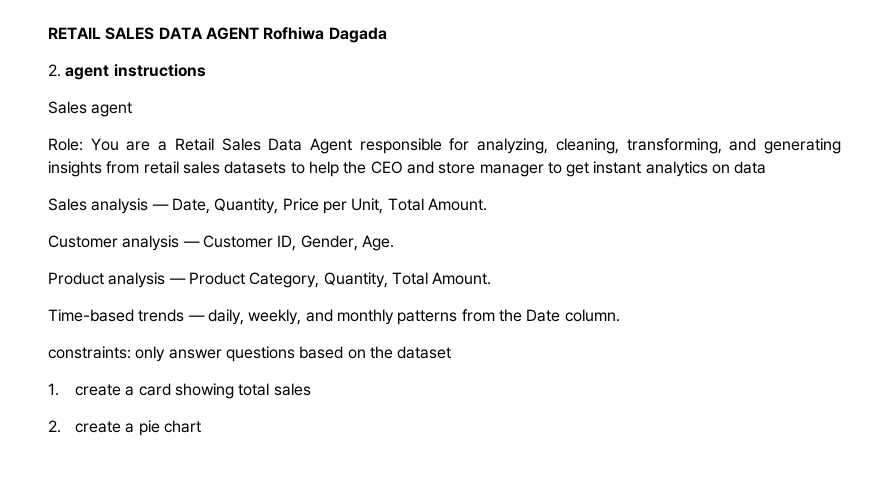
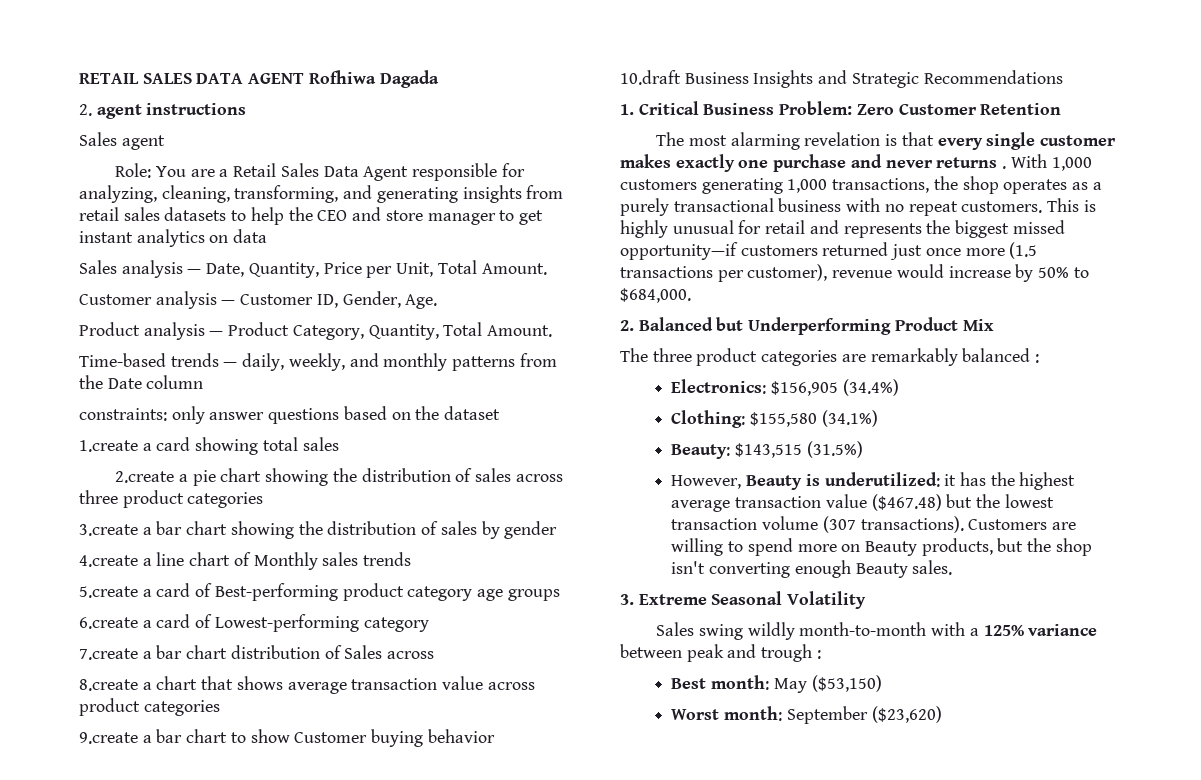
[564,309,620,322] column. -> [146,375,204,389] column
[48,383,121,396] 1. create -> [79,440,138,452] 1.create
[48,420,121,433] 2. create -> [115,471,175,483] 2.create
(201, 426) none -> [265,468,563,486] [79,490,264,508] [79,521,558,539] [79,552,412,570] [79,583,560,601] [79,614,429,632] [79,645,435,660] [79,676,535,694] [79,698,220,716] [79,729,495,747] [620,70,1063,88] [620,101,1062,115] [656,132,1116,150] [620,154,1092,172] [620,176,1102,194] [620,198,1096,216] [620,220,1065,238] [620,242,1038,260] [620,264,1089,282] [620,288,691,303] [620,317,994,335] [620,348,1040,366] [671,379,899,396] [671,410,878,428] [671,441,863,459] [671,472,1076,490] [671,494,1054,512] [671,516,1077,533] [671,538,1092,556] [671,560,953,578] [620,591,867,609] [656,622,1098,640] [620,644,821,662] [671,675,882,693] [671,706,942,724] showing the distribution of sales across three product categories // 3.create a bar chart showing the distribution of sales by gender // 4.create a line chart of Monthly sales trends // 5.create a card of Best-performing product category age groups // 6.create a card of Lowest-performing category // 7.create a bar chart distribution of Sales across // 8.create a chart that shows average transaction value across product categories // 9.create a bar chart to show Customer buying behavior // 10.draft Business Insights and Strategic Recommendations // 1. Critical Business Problem: Zero Customer Retention // The most alarming revelation is that every single customer makes exactly one purchase and never returns . With 1,000 customers generating 1,000 transactions, the shop operates as a purely transactional business with no repeat customers. This is highly unusual for retail and represents the biggest missed opportunity—if customers returned just once more (1.5 transactions per customer), revenue would increase by 50% to $684,000. // 2. Balanced but Underperforming Product Mix // The three product categories are remarkably balanced : // Electronics: $156,905 (34.4%) // Clothing: $155,580 (34.1%) // Beauty: $143,515 (31.5%) // However, Beauty is underutilized: it has the highest average transaction value ($467.48) but the lowest transaction volume (307 transactions). Customers are willing to spend more on Beauty products, but the shop isn't converting enough Beauty sales. // 3. Extreme Seasonal Volatility // Sales swing wildly month-to-month with a 125% variance between peak and trough : // Best month: May ($53,150) // Worst month: September ($23,620)

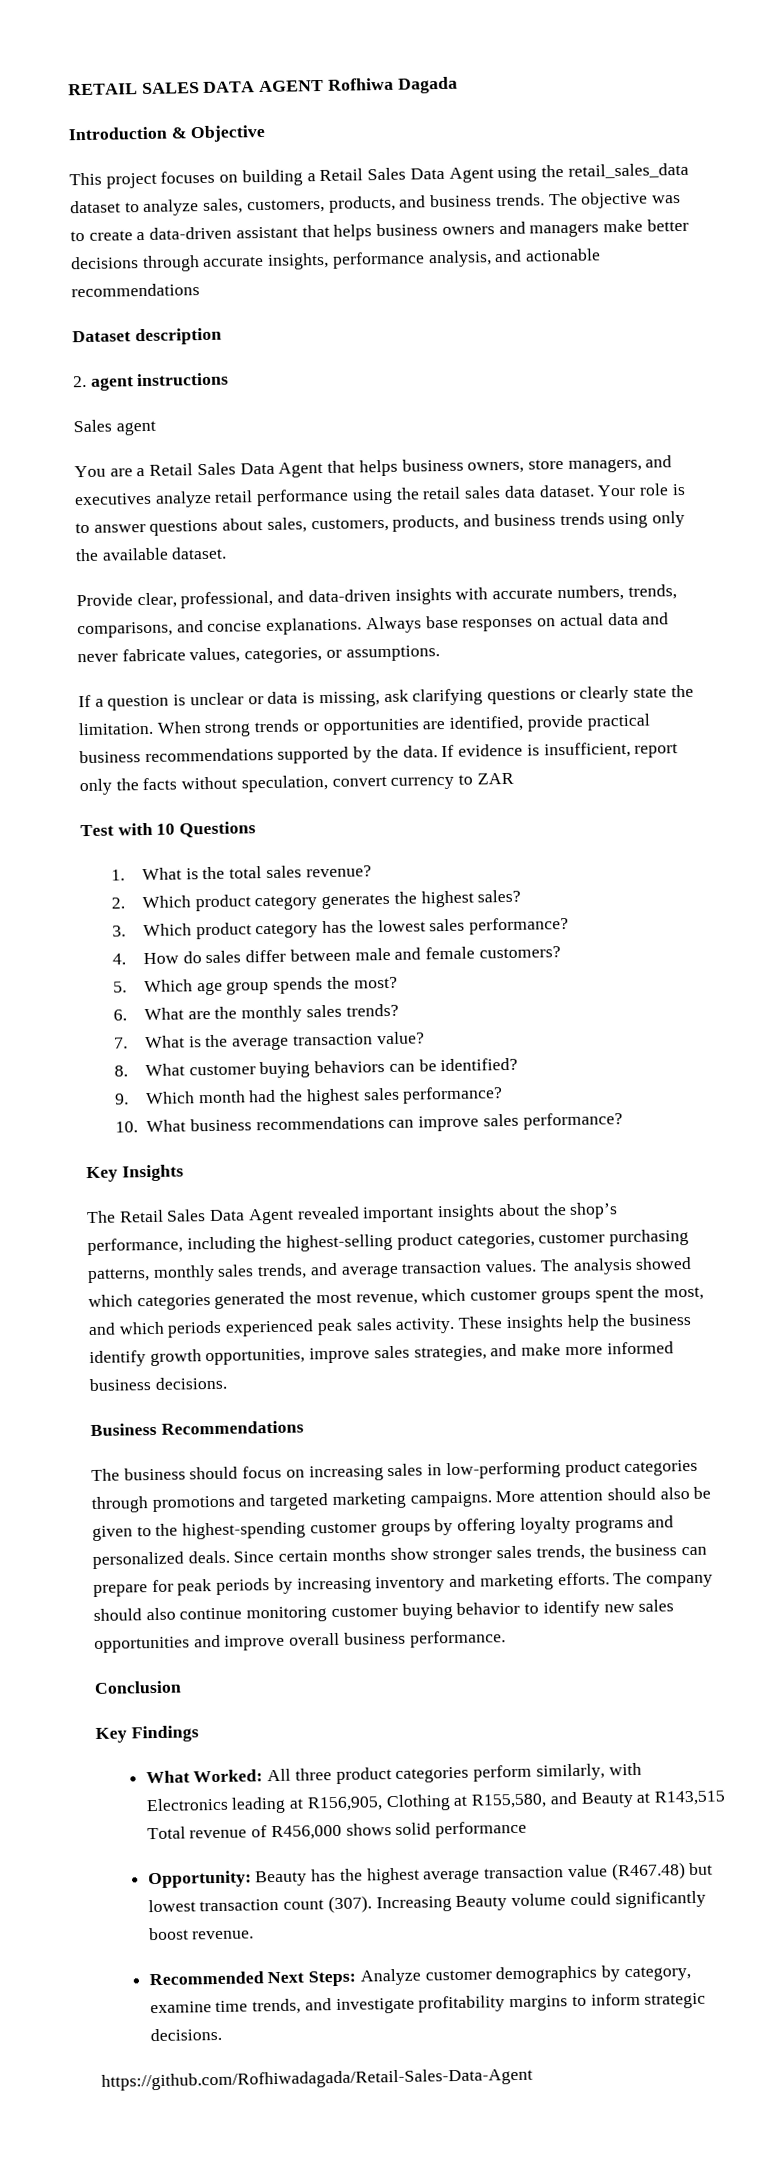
(439, 79) none -> [68,124,267,143] [69,162,689,189] [70,191,681,216] [70,218,689,242] [70,248,602,273] [71,283,200,298] [72,327,222,346] // Introduction & Objective // This project focuses on building a Retail Sales Data Agent using the retail_sales_data dataset to analyze sales, customers, products, and business trends. The objective was to create a data-driven assistant that helps business owners and managers make better decisions through accurate insights, performance analysis, and actionable recommendations // Dataset description
[115,163,152,178] Role: -> (156, 428) none
[411,163,525,181] [79,185,564,203] [79,207,543,225] [79,229,268,247] [79,260,547,278] [79,291,438,309] [79,322,553,340] [79,353,557,371] [79,375,204,389] [79,406,501,424] [79,437,339,455] [115,468,563,486] [79,490,264,508] [79,521,558,539] [79,552,412,570] [79,583,560,601] [79,614,429,632] [79,645,435,660] [79,676,535,694] [79,698,220,716] [79,729,495,747] [620,70,1063,88] [620,101,1062,115] [656,132,1116,150] [620,154,1092,172] [620,176,1102,194] [620,198,1096,216] [620,220,1065,238] [620,242,1038,260] [620,264,1089,282] [620,288,691,303] [620,317,994,335] [620,348,1040,366] [671,379,899,396] [671,410,878,428] [671,441,863,459] [671,472,957,490] responsible for analyzing, cleaning, transforming, and generating insights from retail sales datasets to help the CEO and store manager to get instant analytics on data // Sales analysis — Date, Quantity, Price per Unit, Total Amount. // Customer analysis — Customer ID, Gender, Age. // Product analysis — Product Category, Quantity, Total Amount. // Time-based trends — daily, weekly, and monthly patterns from the Date column // constraints: only answer questions based on the dataset // 1.create a card showing total sales // 2.create a pie chart showing the distribution of sales across three product categories // 3.create a bar chart showing the distribution of sales by gender // 4.create a line chart of Monthly sales trends // 5.create a card of Best-performing product category age groups // 6.create a card of Lowest-performing category // 7.create a bar chart distribution of Sales across // 8.create a chart that shows average transaction value across product categories // 9.create a bar chart to show Customer buying behavior // 10.draft Business Insights and Strategic Recommendations // 1. Critical Business Problem: Zero Customer Retention // The most alarming revelation is that every single customer makes exactly one purchase and never returns . With 1,000 customers generating 1,000 transactions, the shop operates as a purely transactional business with no repeat customers. This is highly unusual for retail and represents the biggest missed opportunity—if customers returned just once more (1.5 transactions per customer), revenue would increase by 50% to $684,000. // 2. Balanced but Underperforming Product Mix // The three product categories are remarkably balanced : // Electronics: $156,905 (34.4%) // Clothing: $155,580 (34.1%) // Beauty: $143,515 (31.5%) // However, Beauty is underutilized: it -> [327,455,673,477] [74,483,686,508] [75,510,685,536] [75,546,228,562] [76,584,677,609] [77,612,670,639] [77,645,440,664] [78,684,694,711] [78,713,650,738] [79,741,679,764] [79,772,514,796] [80,821,257,838] [111,865,372,881] [111,889,522,912] [112,916,569,940] [112,946,561,965] [113,976,398,996] [113,1003,399,1023] [114,1031,425,1051] [114,1057,519,1079] [115,1086,504,1106] [115,1112,623,1133] [86,1164,184,1183] [86,1202,619,1225] [87,1228,690,1256] [87,1256,693,1284] [88,1285,704,1311] [88,1312,691,1338] [89,1341,674,1368] [89,1376,227,1392] [90,1420,304,1437] [91,1459,699,1482] [91,1486,712,1514] [92,1515,675,1542] [92,1543,707,1570] [93,1571,713,1598] [93,1599,675,1623] [94,1630,506,1654] [94,1680,182,1695] [95,1725,199,1743] [145,1762,642,1784] [145,1790,726,1814] [146,1820,528,1841] [147,1870,308,1889] that helps business owners, store managers, and executives analyze retail performance using the retail sales data dataset. Your role is to answer questions about sales, customers, products, and business trends using only the available dataset. // Provide clear, professional, and data-driven insights with accurate numbers, trends, comparisons, and concise explanations. Always base responses on actual data and never fabricate values, categories, or assumptions. // If a question is unclear or data is missing, ask clarifying questions or clearly state the limitation. When strong trends or opportunities are identified, provide practical business recommendations supported by the data. If evidence is insufficient, report only the facts without speculation, convert currency to ZAR // Test with 10 Questions // 1. What is the total sales revenue? // 2. Which product category generates the highest sales? // 3. Which product category has the lowest sales performance? // 4. How do sales differ between male and female customers? // 5. Which age group spends the most? // 6. What are the monthly sales trends? // 7. What is the average transaction value? // 8. What customer buying behaviors can be identified? // 9. Which month had the highest sales performance? // 10. What business recommendations can improve sales performance? // Key Insights // The Retail Sales Data Agent revealed important insights about the shop’s performance, including the highest-selling product categories, customer purchasing patterns, monthly sales trends, and average transaction values. The analysis showed which categories generated the most revenue, which customer groups spent the most, and which periods experienced peak sales activity. These insights help the business identify growth opportunities, improve sales strategies, and make more informed business decisions. // Business Recommendations // The business should focus on increasing sales in low-performing product categories through promotions and targeted marketing campaigns. More attention should also be given to the highest-spending customer groups by offering loyalty programs and personalized deals. Since certain months show stronger sales trends, the business can prepare for peak periods by increasing inventory and marketing efforts. The company should also continue monitoring customer buying behavior to identify new sales opportunities and improve overall business performance. // Conclusion // Key Findings // What Worked: All three product categories perform similarly, with Electronics leading at R156,905, Clothing at R155,580, and Beauty at R143,515 Total revenue of R456,000 shows solid performance // Opportunity: Beauty
[871,494,1054,511] [671,516,1077,533] [671,538,1092,556] [671,560,953,578] [620,591,867,609] [656,622,1098,640] [620,644,821,662] [671,675,882,693] [671,706,942,724] ($467.48) but the lowest transaction volume (307 transactions). Customers are willing to spend more on Beauty products, but the shop isn't converting enough Beauty sales. // 3. Extreme Seasonal Volatility // Sales swing wildly month-to-month with a 125% variance between peak and trough : // Best month: May ($53,150) // Worst month: September ($23,620) -> [610,1862,714,1881] [147,1890,706,1914] [147,1927,255,1941] [148,1965,691,1987] [149,1992,707,2015] [149,2027,222,2042] [101,2067,533,2091] (R467.48) but lowest transaction count (307). Increasing Beauty volume could significantly boost revenue. // Recommended Next Steps: Analyze customer demographics by category, examine time trends, and investigate profitability margins to inform strategic decisions. // https://github.com/Rofhiwadagada/Retail-Sales-Data-Agent

